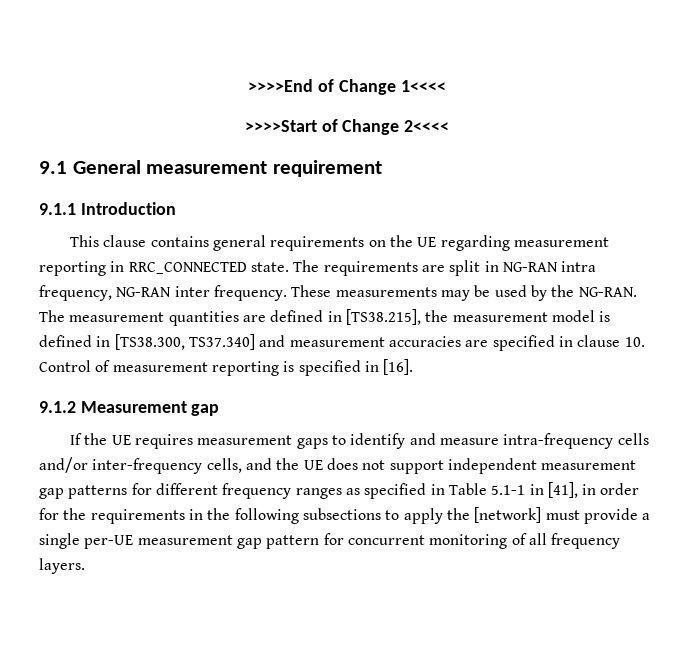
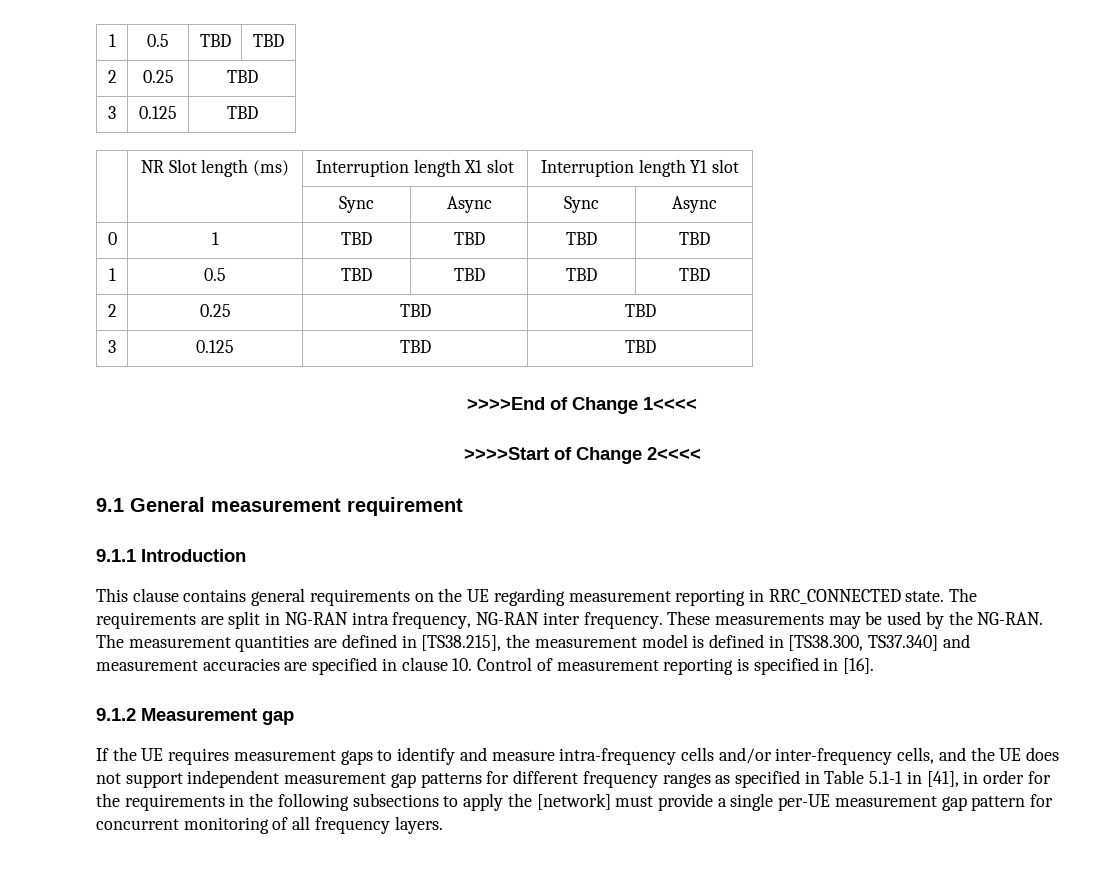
(248, 85) none -> [108,34,116,47] [147,34,169,47] [199,34,231,47] [253,34,284,47] [107,70,117,83] [142,70,174,83] [226,70,258,83] [108,106,116,119] [139,106,177,119] [226,106,258,119] [140,159,290,177] [315,159,515,177] [540,159,740,177] [339,196,374,213] [446,196,492,213] [564,196,599,213] [671,196,717,213] [107,232,117,245] [211,232,219,245] [341,232,372,245] [453,232,485,245] [566,232,597,245] [678,232,710,245] [108,268,116,281] [204,268,226,281] [341,268,372,281] [453,268,485,281] [566,268,597,281] [678,268,710,281] [107,304,117,317] [199,304,231,317] [399,304,431,317] [624,304,656,317] [108,340,116,353] [196,340,234,353] [399,340,431,353] [624,340,656,353] 1 | 0.5 | TBD | TBD // 2 | 0.25 | TBD // 3 | 0.125 | TBD // | NR Slot length (ms) | Interruption length X1 slot | Interruption length Y1 slot // | | Sync | Async | Sync | Async // 0 | 1 | TBD | TBD | TBD | TBD // 1 | 0.5 | TBD | TBD | TBD | TBD // 2 | 0.25 | TBD | TBD // 3 | 0.125 | TBD | TBD //

